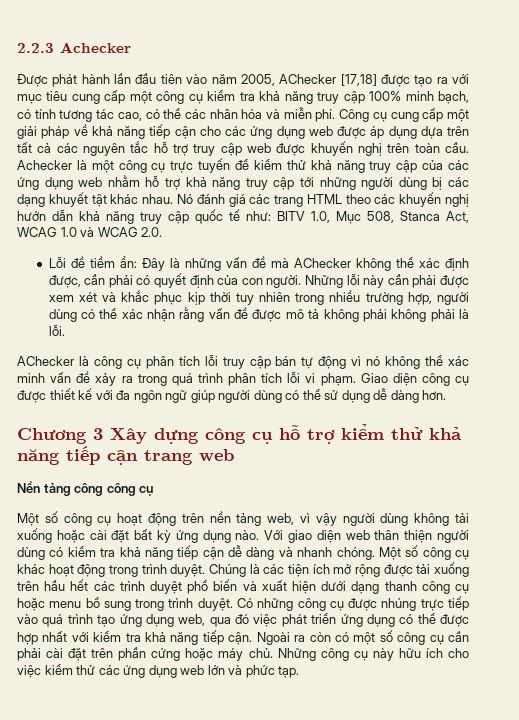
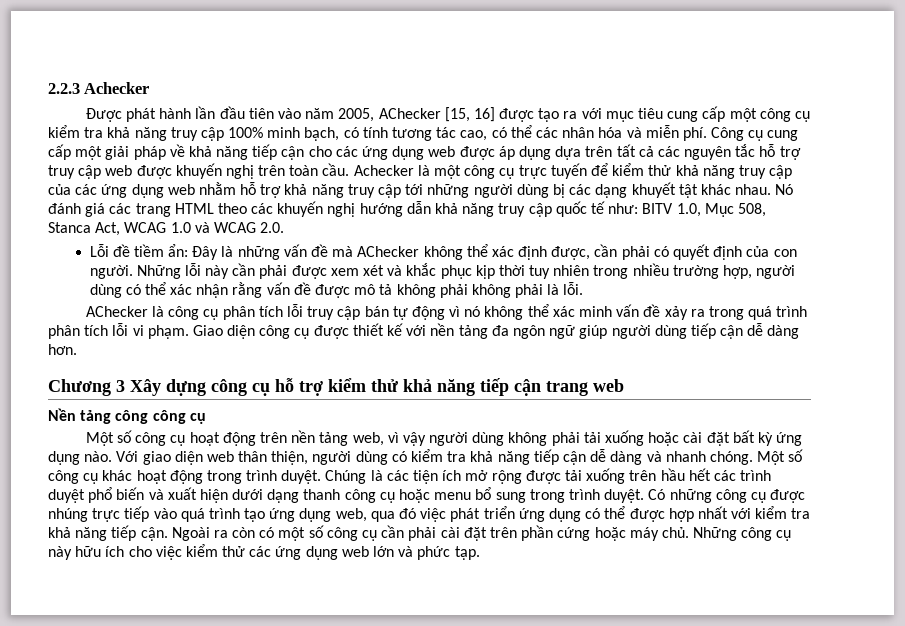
[340,74,377,86] [17,18] -> [444,107,495,122] [15, 16]
[17,211,46,221] hướn -> [359,203,403,217] hướng
(113, 395) none -> [430,323,488,339] nền tảng
[285,389,370,403] có thể sử dụng -> [690,323,744,339] tiếp cận
(450, 519) none -> [551,432,580,446] phải
[404,530,433,543] thiện -> [271,451,309,465] thiện,

